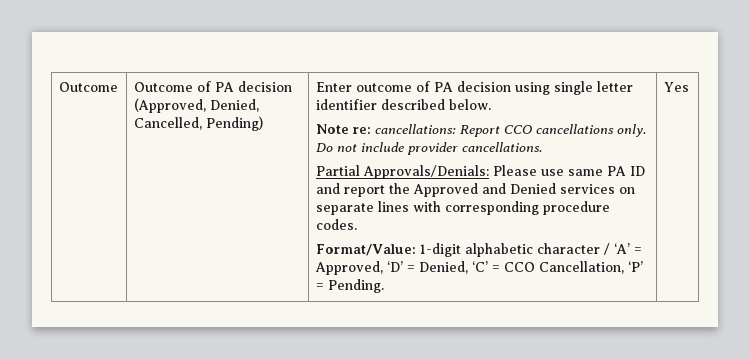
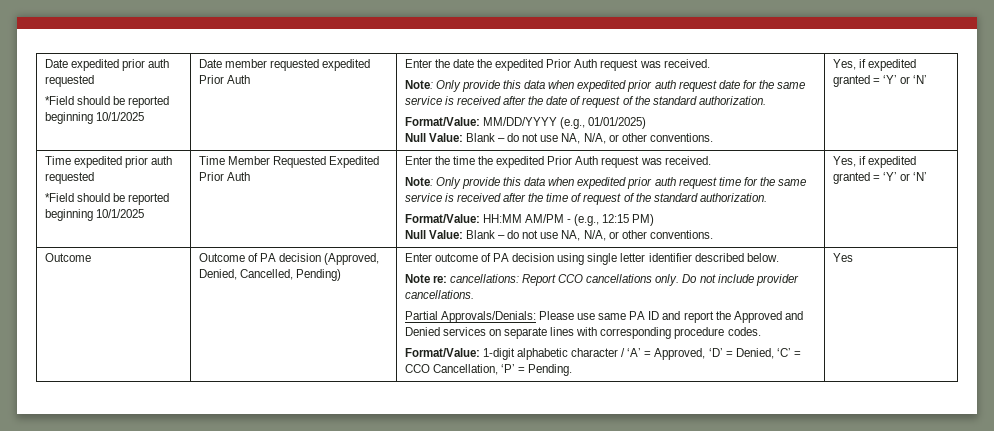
(58, 87) none -> [44,59,170,71] [44,75,94,87] [44,96,170,108] [44,112,144,124] [198,59,371,71] [198,75,250,84] [404,59,710,71] [404,80,806,92] [404,96,766,108] [404,117,647,129] [404,133,713,144] [832,59,916,71] [832,75,928,87] [44,156,173,168] [44,172,94,184] [44,193,170,205] [44,209,144,221] [198,156,380,168] [198,172,250,181] [404,156,711,168] [404,177,807,189] [404,193,767,205] [404,214,655,226] [404,230,713,241] [832,156,916,168] [832,172,928,184] Date expedited prior auth requested // *Field should be reported beginning 10/1/2025 | Date member requested expedited Prior Auth | Enter the date the expedited Prior Auth request was received. // Note: Only provide this data when expedited prior auth request date for the same service is received after the date of request of the standard authorization. // Format/Value: MM/DD/YYYY (e.g., 01/01/2025) // Null Value: Blank – do not use NA, N/A, or other conventions. | Yes, if expedited granted = ‘Y’ or ‘N’ // Time expedited prior auth requested // *Field should be reported beginning 10/1/2025 | Time Member Requested Expedited Prior Auth | Enter the time the expedited Prior Auth request was received. // Note: Only provide this data when expedited prior auth request time for the same service is received after the time of request of the standard authorization. // Format/Value: HH:MM AM/PM - (e.g., 12:15 PM) // Null Value: Blank – do not use NA, N/A, or other conventions. | Yes, if expedited granted = ‘Y’ or ‘N’ //

